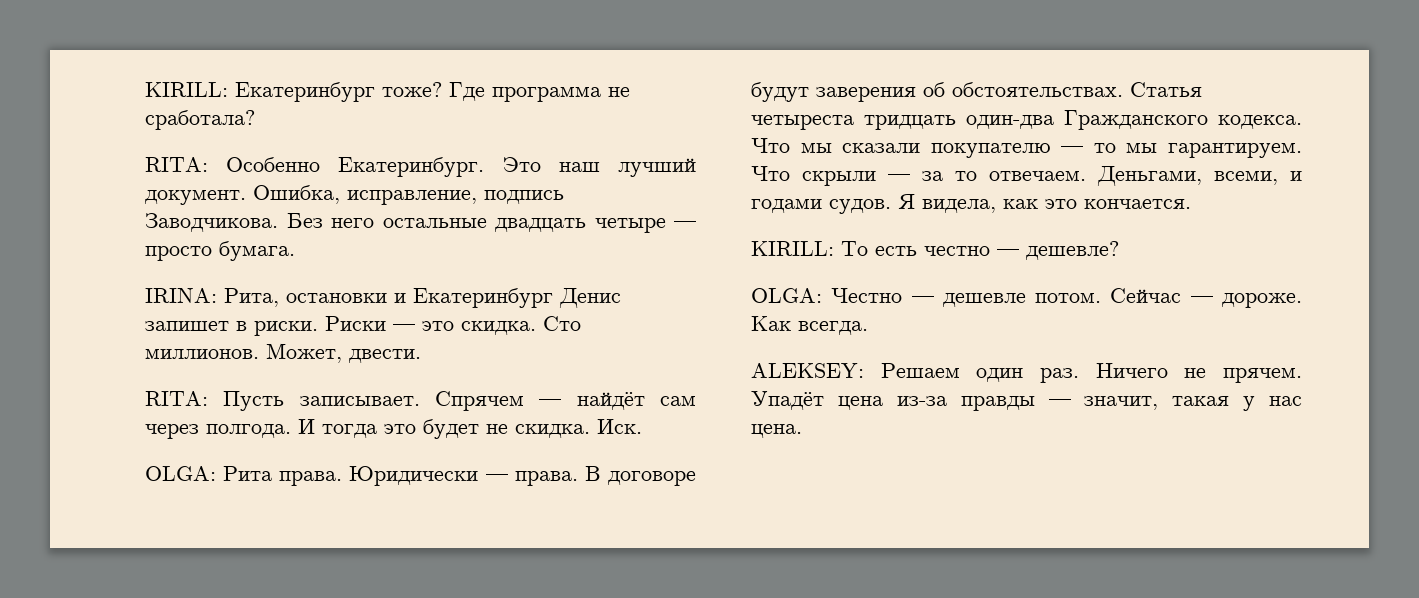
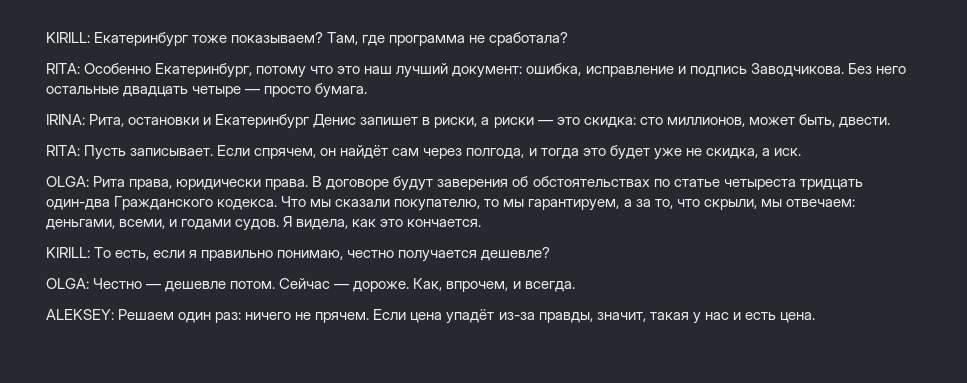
[382,82,485,101] тоже? Где -> [192,32,386,46] тоже показываем? Там, где
[338,157,696,177] [145,185,477,205] Екатеринбург. Это наш лучший документ. Ошибка, исправление, -> [155,63,686,78] Екатеринбург, потому что это наш лучший документ: ошибка, исправление и
[254,316,581,336] [145,343,342,363] риски. Риски — это скидка. Сто миллионов. Может, -> [434,114,835,128] риски, а риски — это скидка: сто миллионов, может быть,
[434,391,562,411] Спрячем — -> [217,145,337,159] Если спрячем, он
[206,419,315,438] полгода. И -> [466,148,537,159] полгода, и
[486,419,642,438] не скидка. Иск. -> [653,148,801,160] уже не скидка, а иск.
[279,466,508,486] права. Юридически — -> [129,179,262,190] права, юридически
[952,82,1202,97] обстоятельствах. Статья -> [532,176,720,187] обстоятельствах по статье
[930,143,1302,158] [751,166,1202,186] покупателю — то мы гарантируем. Что скрыли — за то отвечаем. Деньгами, -> [394,199,855,211] [46,219,115,230] покупателю, то мы гарантируем, а за то, что скрыли, мы отвечаем: деньгами,
[875,246,1019,256] есть честно — -> [115,250,478,262] есть, если я правильно понимаю, честно получается
[751,316,791,331] Как -> [413,278,521,292] Как, впрочем, и
[1040,363,1302,383] [751,391,1071,411] раз. Ничего не прячем. Упадёт цена из-за правды — -> [215,309,593,324] раз: ничего не прячем. Если цена упадёт из-за правды,
(1302, 401) none -> [732,312,776,320] и есть

